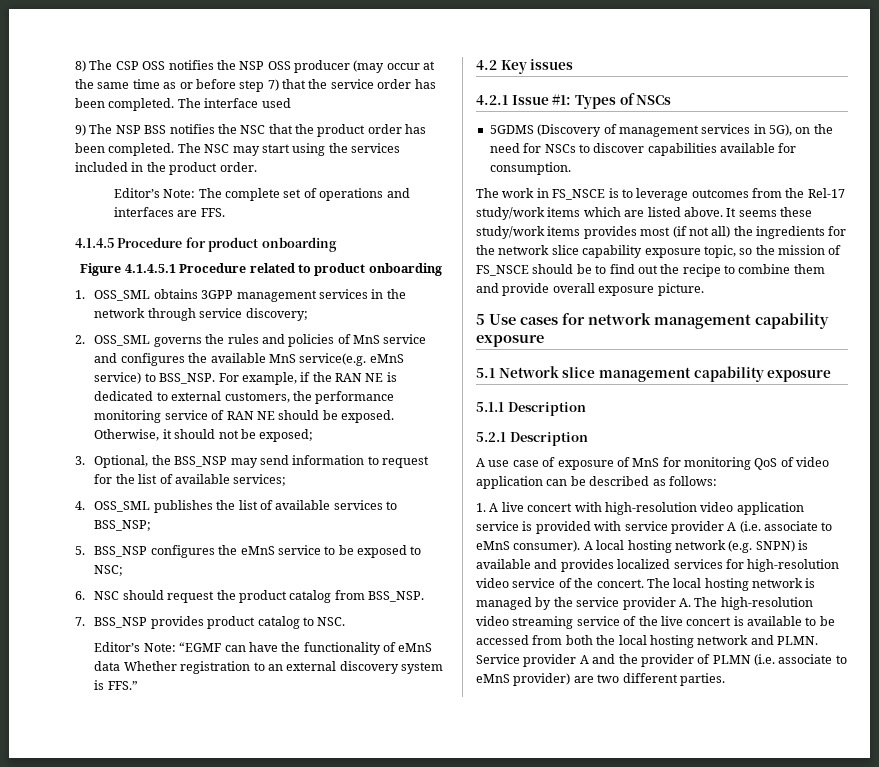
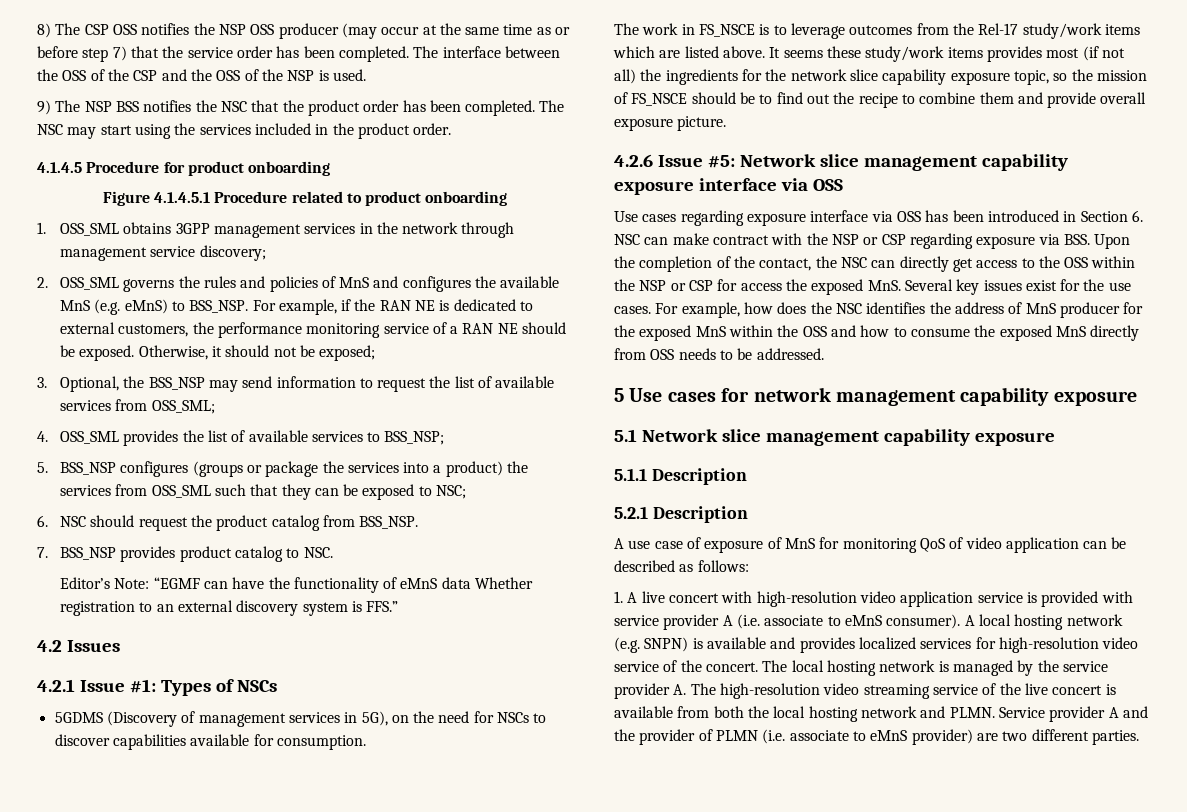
[261,98,291,108] used -> [504,46,560,58] [37,69,366,81] between the OSS of the CSP and the OSS of the NSP is used.
[113,188,410,201] [113,207,225,217] // Editor’s Note: The complete set of operations and interfaces are FFS. -> (452, 129) none
(196, 314) none -> [59,247,147,261] management
[383,334,427,344] service -> (370, 282) none
[299,353,404,366] [94,372,142,384] service(e.g. eMnS service) -> [94,299,168,315] (e.g. eMnS)
(225, 415) none -> [450,326,459,334] a
[94,474,287,486] for the list of available services; -> [429,376,555,388] [59,399,215,414] the list of available services from OSS_SML;
[153,500,213,513] publishes -> [123,430,179,446] provides
[218,545,336,555] the eMnS service to -> [192,461,529,477] [59,484,339,500] (groups or package the services into a product) the services from OSS_SML such that they can
[500,59,574,74] Key issues -> [66,640,120,652] Issues
(704, 289) none -> [614,154,1068,171] [614,178,843,195] [614,210,1143,226] [614,233,1131,249] [614,256,1136,272] [614,279,1131,295] [614,302,1144,318] [614,325,1140,341] [614,348,824,360] // 4.2.6 Issue #5: Network slice management capability exposure interface via OSS // Use cases regarding exposure interface via OSS has been introduced in Section 6. NSC can make contract with the NSP or CSP regarding exposure via BSS. Upon the completion of the contact, the NSC can directly get access to the OSS within the NSP or CSP for access the exposed MnS. Several key issues exist for the use cases. For example, how does the NSC identifies the address of MnS producer for the exposed MnS within the OSS and how to consume the exposed MnS directly from OSS needs to be addressed.
[805,616,835,626] [476,635,529,645] to be accessed -> (673, 712) none

